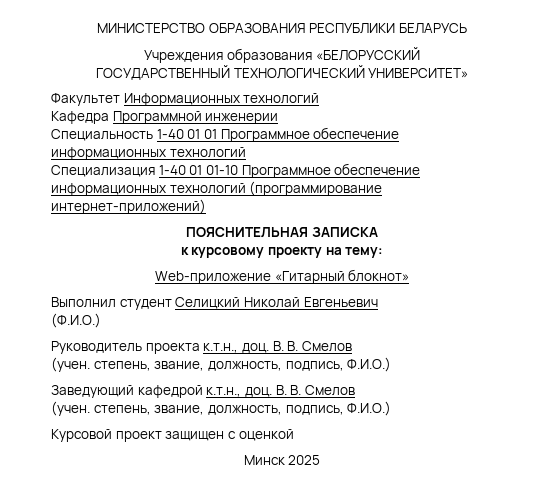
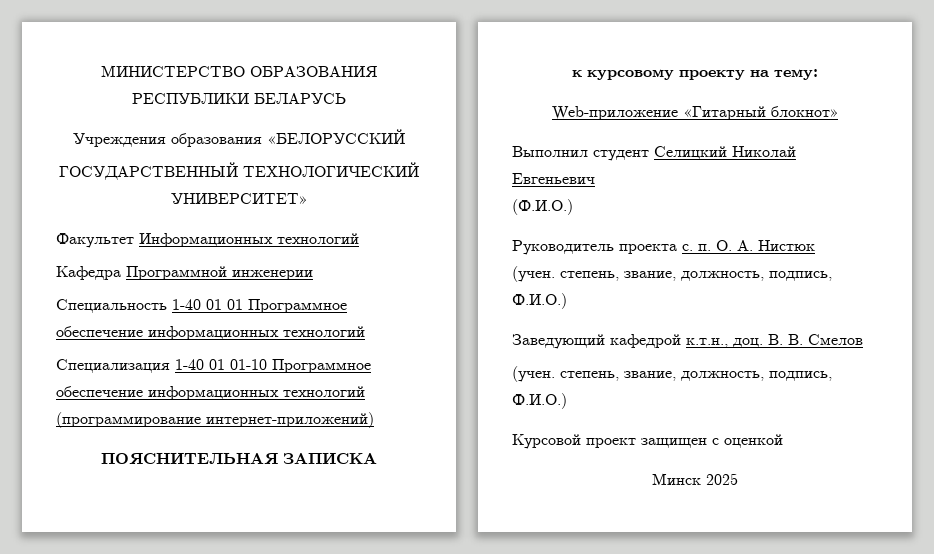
[203,341,352,353] к.т.н., доц. В. В. Смелов -> [682,240,815,251] с. п. О. А. Нистюк

